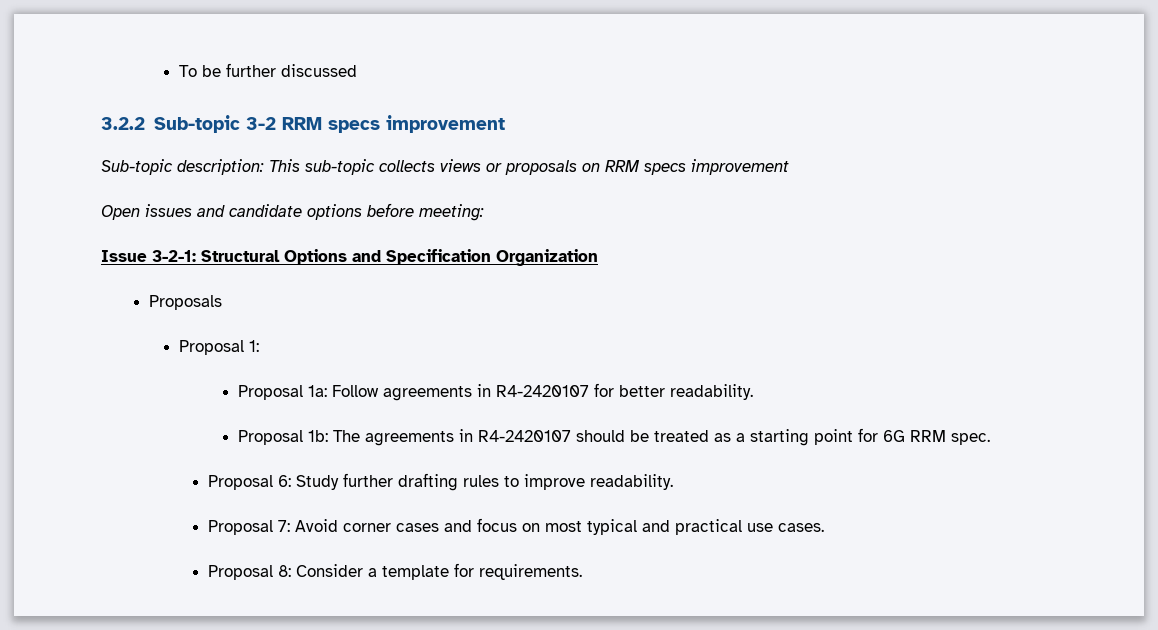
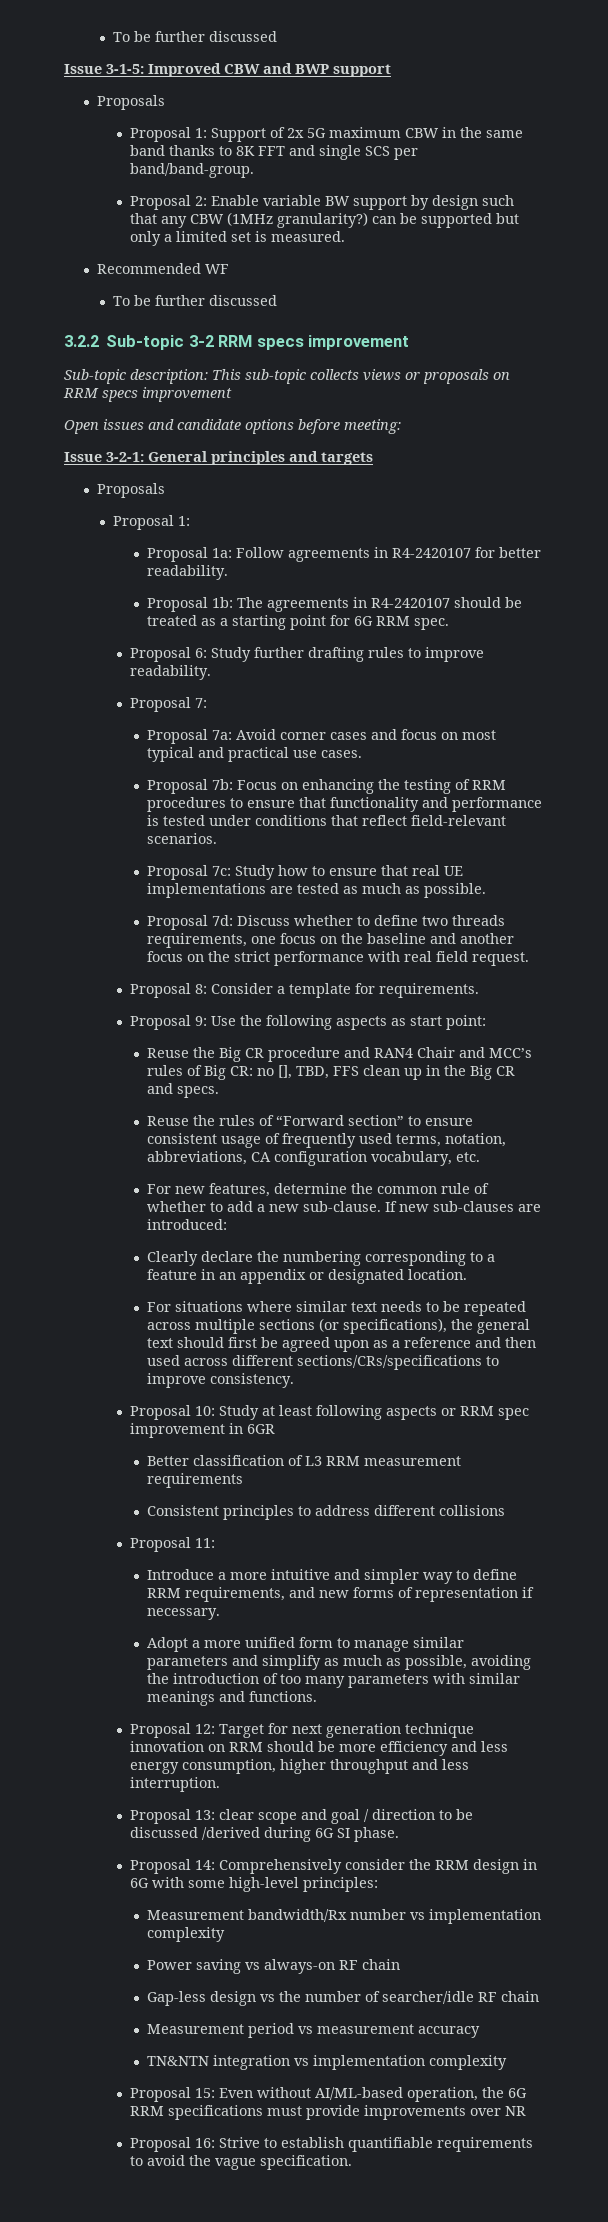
[178,63,357,77] To be further discussed -> [113,31,278,42] [64,63,391,77] [96,95,165,110] [130,127,524,142] [130,145,419,160] [130,163,255,178] [130,195,515,210] [130,212,520,228] [130,231,346,246] [96,263,229,274] [113,295,278,306] To be further discussed // Issue 3-1-5: Improved CBW and BWP support // Proposals // Proposal 1: Support of 2x 5G maximum CBW in the same band thanks to 8K FFT and single SCS per band/band-group. // Proposal 2: Enable variable BW support by design such that any CBW (1MHz granularity?) can be supported but only a limited set is measured. // Recommended WF // To be further discussed
[201,249,598,266] Structural Options and Specification Organization -> [148,451,373,465] General principles and targets
(291, 526) none -> [146,729,232,744] // Proposal 7a:
(825, 527) none -> [146,779,506,794] [146,797,542,812] [146,815,506,826] [146,833,217,844] [146,865,463,880] [146,883,486,898] [146,915,505,930] [146,933,514,948] [146,951,529,966] // Proposal 7b: Focus on enhancing the testing of RRM procedures to ensure that functionality and performance is tested under conditions that reflect field-relevant scenarios. // Proposal 7c: Study how to ensure that real UE implementations are tested as much as possible. // Proposal 7d: Discuss whether to define two threads requirements, one focus on the baseline and another focus on the strict performance with real field request.
(583, 572) none -> [130,1015,487,1030] [146,1047,532,1062] [146,1065,515,1080] [146,1083,219,1098] [146,1115,473,1126] [146,1133,506,1148] [146,1151,480,1166] [146,1183,489,1197] [146,1201,541,1212] [146,1219,227,1230] [146,1251,495,1266] [146,1269,467,1284] [146,1301,526,1316] [146,1318,530,1334] [146,1337,536,1352] [146,1355,499,1370] [146,1373,294,1388] [130,1405,530,1420] [130,1423,276,1438] [146,1455,461,1466] [146,1473,243,1488] [146,1505,505,1520] [130,1537,216,1552] [146,1569,517,1584] [146,1587,534,1602] [146,1608,220,1620] [146,1637,464,1652] [146,1655,531,1670] [146,1673,520,1688] [146,1691,317,1706] [130,1723,475,1738] [130,1741,509,1756] [130,1759,470,1774] [130,1777,221,1792] [130,1809,474,1824] [130,1827,400,1842] [130,1859,538,1874] [130,1877,379,1892] [146,1909,541,1924] [146,1927,225,1942] [146,1959,400,1974] [146,1991,539,2006] [146,2023,480,2038] [146,2055,507,2070] [130,2087,528,2102] [130,2105,527,2120] [130,2137,534,2152] [130,2155,353,2170] // Proposal 9: Use the following aspects as start point: // Reuse the Big CR procedure and RAN4 Chair and MCC’s rules of Big CR: no [], TBD, FFS clean up in the Big CR and specs. // Reuse the rules of “Forward section” to ensure consistent usage of frequently used terms, notation, abbreviations, CA configuration vocabulary, etc. // For new features, determine the common rule of whether to add a new sub-clause. If new sub-clauses are introduced: // Clearly declare the numbering corresponding to a feature in an appendix or designated location. // For situations where similar text needs to be repeated across multiple sections (or specifications), the general text should first be agreed upon as a reference and then used across different sections/CRs/specifications to improve consistency. // Proposal 10: Study at least following aspects or RRM spec improvement in 6GR // Better classification of L3 RRM measurement requirements // Consistent principles to address different collisions // Proposal 11: // Introduce a more intuitive and simpler way to define RRM requirements, and new forms of representation if necessary. // Adopt a more unified form to manage similar parameters and simplify as much as possible, avoiding the introduction of too many parameters with similar meanings and functions. // Proposal 12: Target for next generation technique innovation on RRM should be more efficiency and less energy consumption, higher throughput and less interruption. // Proposal 13: clear scope and goal / direction to be discussed /derived during 6G SI phase. // Proposal 14: Comprehensively consider the RRM design in 6G with some high-level principles: // Measurement bandwidth/Rx number vs implementation complexity // Power saving vs always-on RF chain // Gap-less design vs the number of searcher/idle RF chain // Measurement period vs measurement accuracy // TN&NTN integration vs implementation complexity // Proposal 15: Even without AI/ML-based operation, the 6G RRM specifications must provide improvements over NR // Proposal 16: Strive to establish quantifiable requirements to avoid the vague specification.

